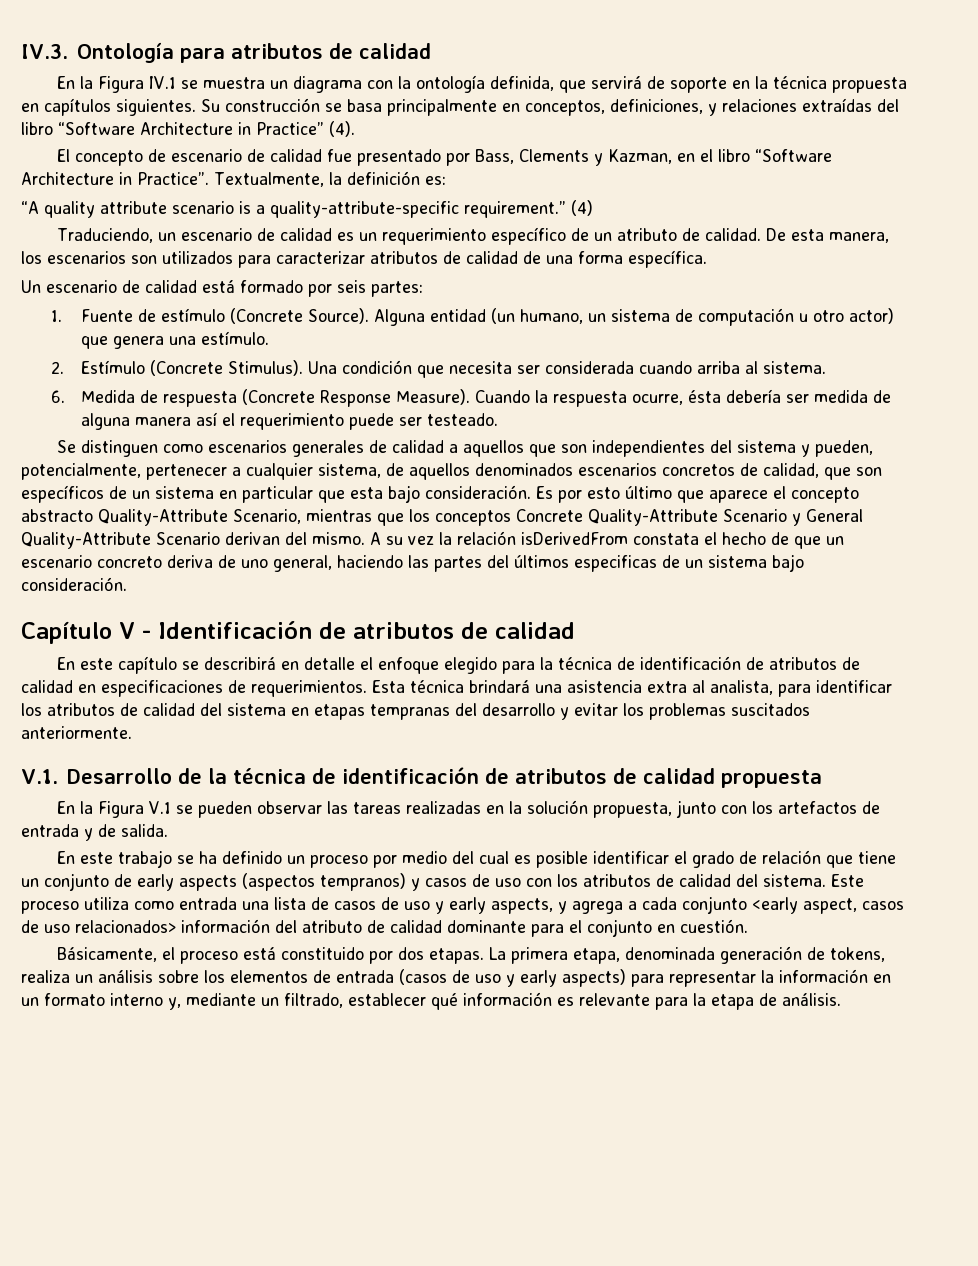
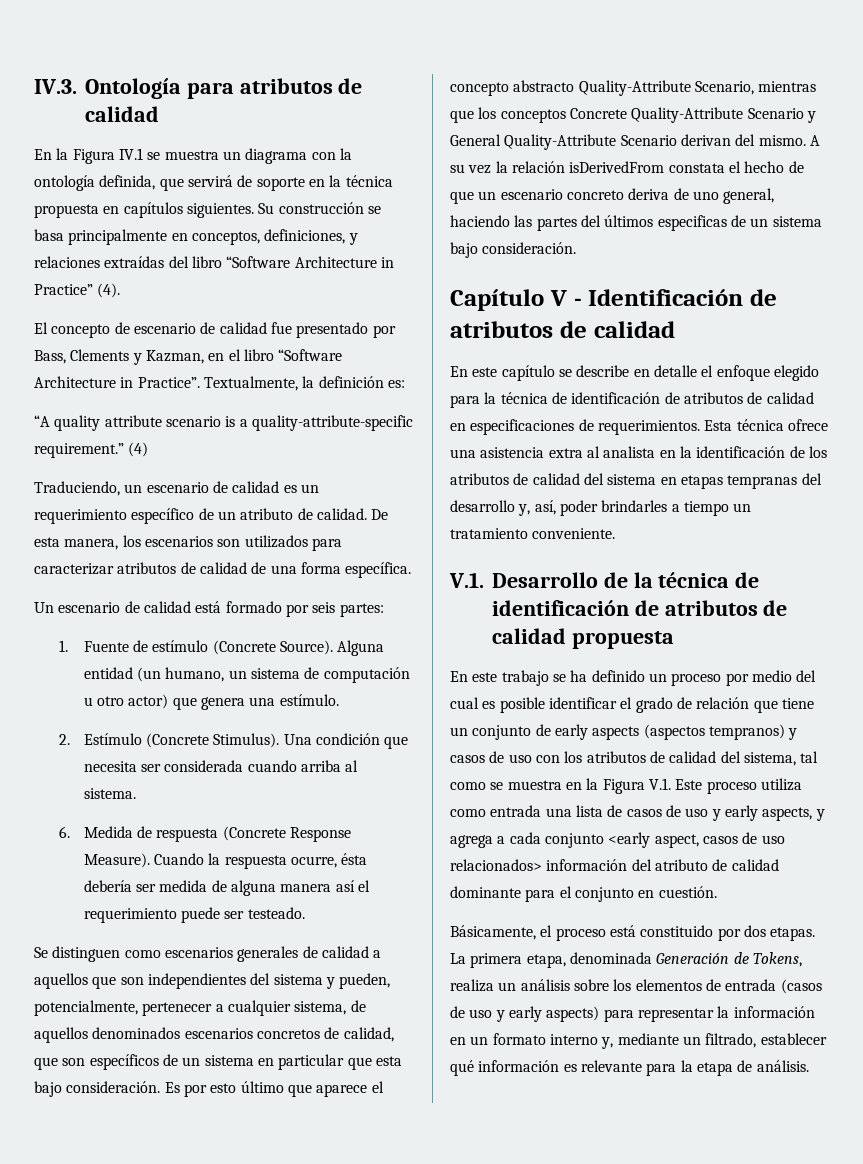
[204,657,277,670] describirá -> [576,365,630,377] describe
[469,680,530,693] brindará -> [787,419,828,431] ofrece
[710,680,892,697] analista, para identificar -> [603,446,805,458] analista en la identificación de
[560,703,810,720] [21,726,132,739] y evitar los problemas suscitados anteriormente. -> [518,500,752,516] [450,528,616,539] y, así, poder brindarles a tiempo un tratamiento conveniente.
[57,800,881,818] [21,824,168,841] // En la Figura V.1 se pueden observar las tareas realizadas en la solución propuesta, junto con los artefactos de entrada y de salida. -> (674, 640) none
[763,874,826,887] sistema. -> [743,751,819,766] [450,778,671,794] sistema, tal como se muestra en la Figura V.1.
[720,946,886,964] generación de tokens, -> [656,952,802,967] Generación de Tokens,

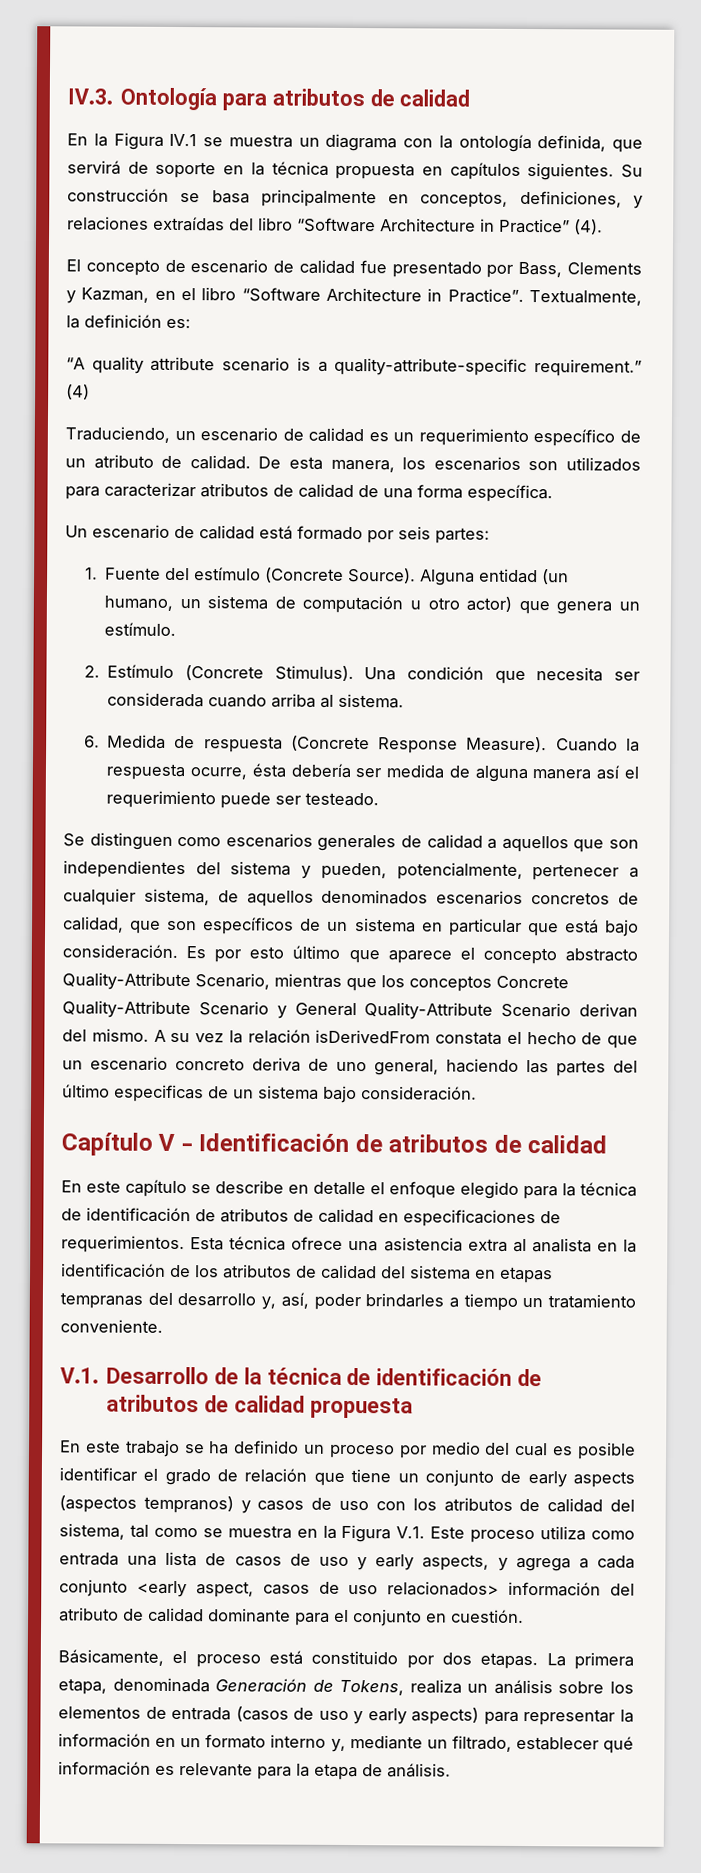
[133,640,149,652] de -> [165,567,191,581] del
[249,697,276,706] una -> [619,601,640,611] un
[375,1056,402,1066] esta -> [564,919,599,934] está
[604,215,654,227] últimos -> [62,1084,110,1098] último

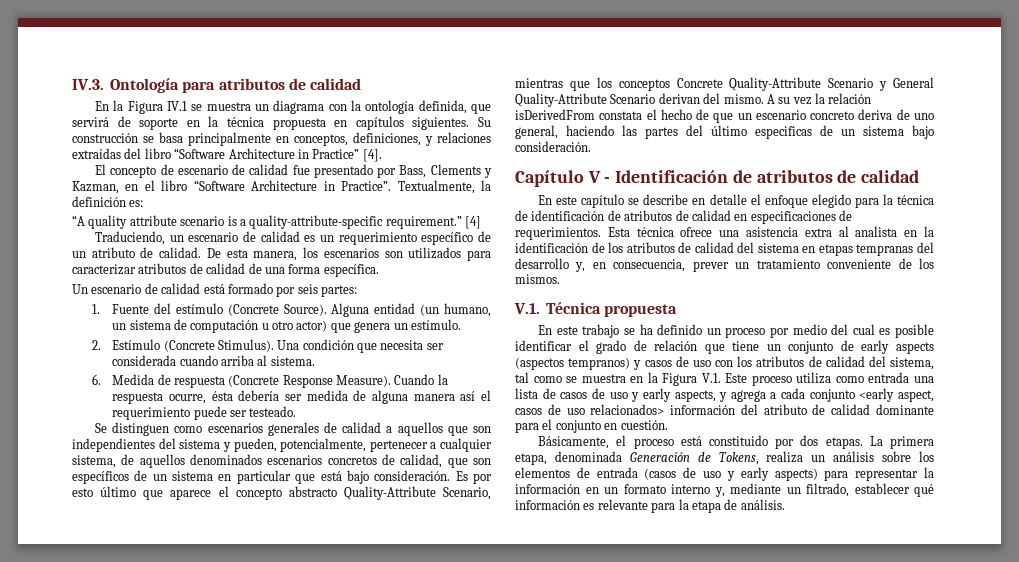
[574,219,603,235] (4). -> [362,149,382,162] [4].
[66,384,90,400] (4) -> [465,216,481,229] [4]
[280,1292,636,1311] [60,1319,163,1333] [60,1366,543,1387] [106,1394,305,1413] así, poder brindarles a tiempo un tratamiento conveniente. // V.1. Desarrollo de la técnica de identificación de atributos de calidad -> [592,258,934,272] [515,274,560,284] [514,302,602,314] en consecuencia, prever un tratamiento conveniente de los mismos. // V.1. Técnica

